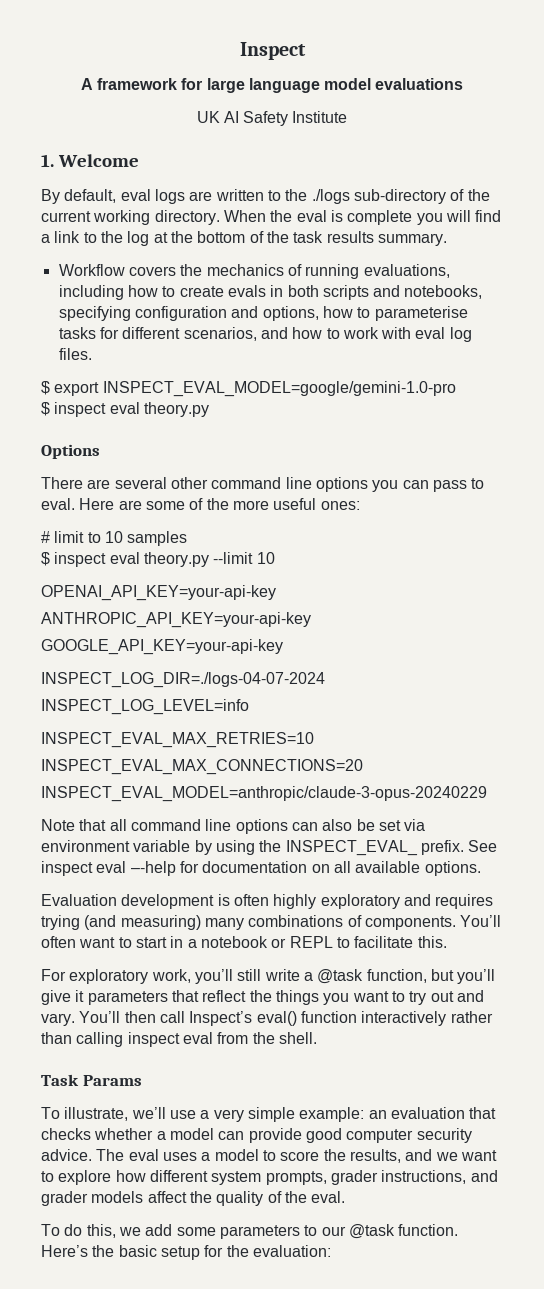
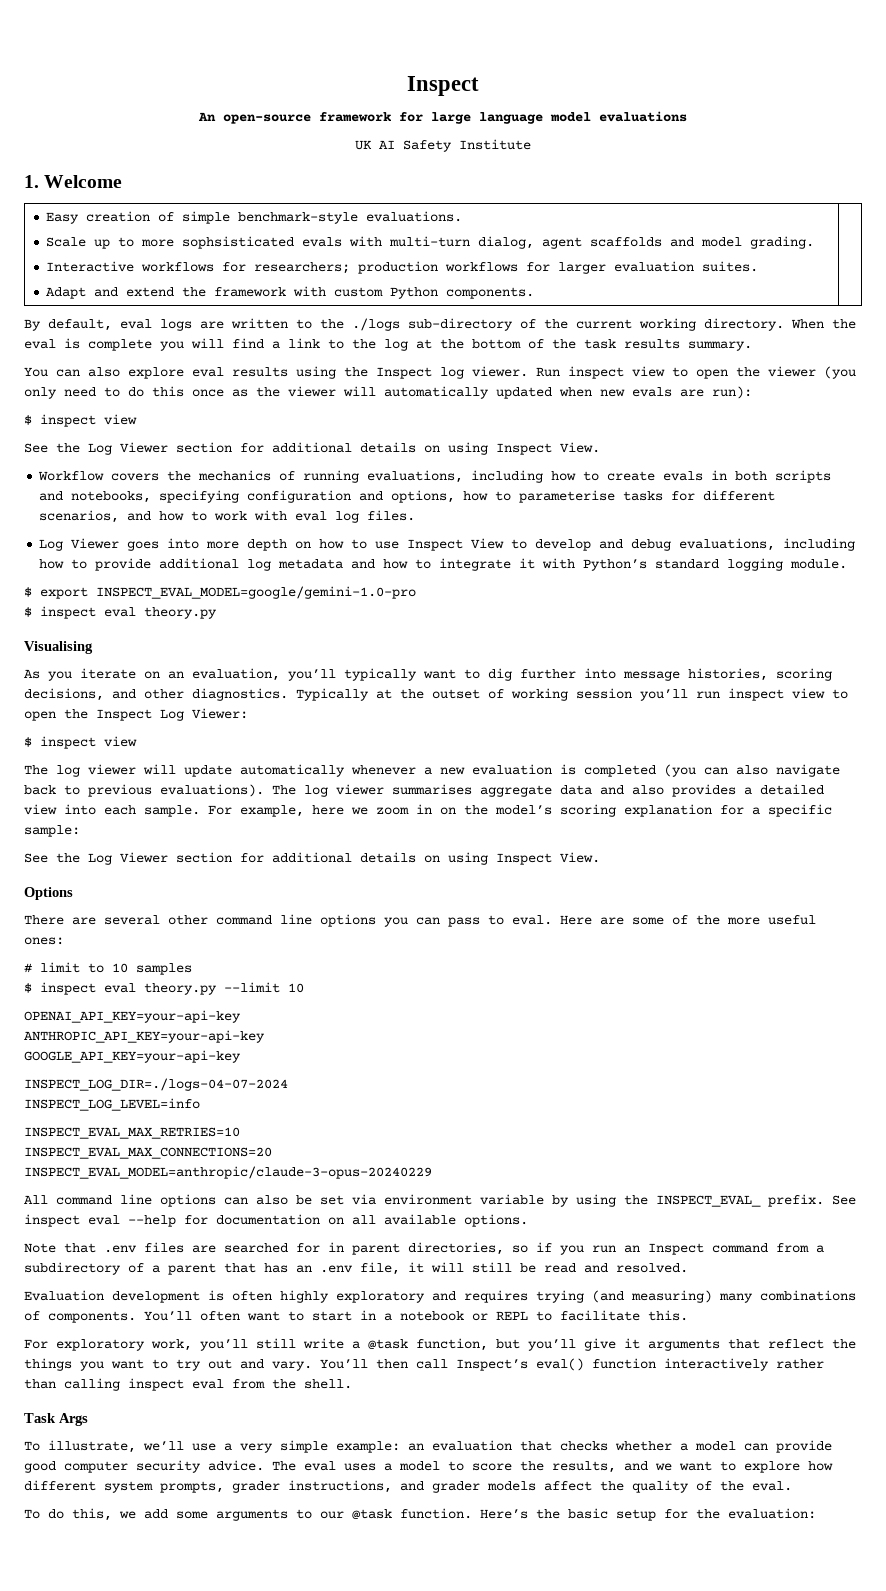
[80,78,93,90] A -> [198,112,311,124] An open-source
(140, 160) none -> [46,211,463,224] [46,236,815,249] [46,261,759,274] [46,286,535,299] // Easy creation of simple benchmark-style evaluations. // Scale up to more sophsisticated evals with multi-turn dialog, agent scaffolds and model grading. // Interactive workflows for researchers; production workflows for larger evaluation suites. // Adapt and extend the framework with custom Python components. |
(447, 239) none -> [24,366,856,379] [24,386,752,399] [24,414,137,427] [24,442,600,455] // You can also explore eval results using the Inspect log viewer. Run inspect view to open the viewer (you only need to do this once as the viewer will automatically updated when new evals are run): // $ inspect view // See the Log Viewer section for additional details on using Inspect View.
(92, 354) none -> [39,538,856,551] [39,558,848,571] // Log Viewer goes into more depth on how to use Inspect View to develop and debug evaluations, including how to provide additional log metadata and how to integrate it with Python’s standard logging module.
(209, 409) none -> [24,641,93,654] [24,668,832,681] [24,688,848,701] [24,708,248,721] [24,736,137,749] [24,764,840,777] [24,784,824,797] [24,804,832,817] [24,825,80,837] [24,852,600,865] // Visualising // As you iterate on an evaluation, you’ll typically want to dig further into message histories, scoring decisions, and other diagnostics. Typically at the outset of working session you’ll run inspect view to open the Inspect Log Viewer: // $ inspect view // The log viewer will update automatically whenever a new evaluation is completed (you can also navigate back to previous evaluations). The log viewer summarises aggregate data and also provides a detailed view into each sample. For example, here we zoom in on the model’s scoring explanation for a specific sample: // See the Log Viewer section for additional details on using Inspect View.
[41,819,127,831] Note that all -> [24,1195,48,1204] All
(481, 868) none -> [24,1242,824,1255] [24,1262,688,1275] // Note that .env files are searched for in parent directories, so if you run an Inspect command from a subdirectory of a parent that has an .env file, it will still be read and resolved.
[87,991,168,1005] parameters -> [648,1339,720,1351] arguments
[82,1075,142,1086] Params -> [59,1413,88,1426] Args
[219,1225,300,1239] parameters -> [216,1509,288,1521] arguments

